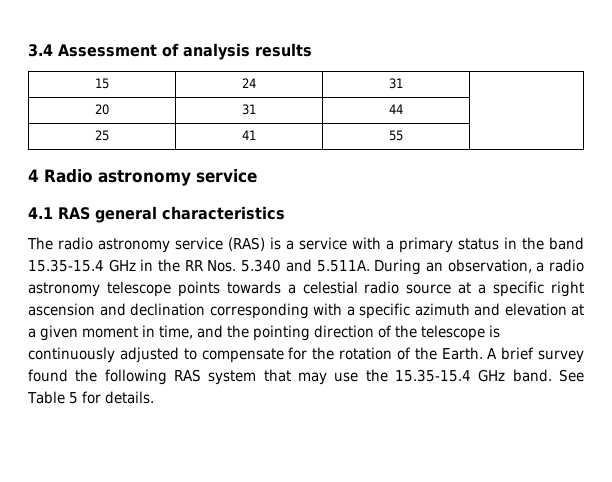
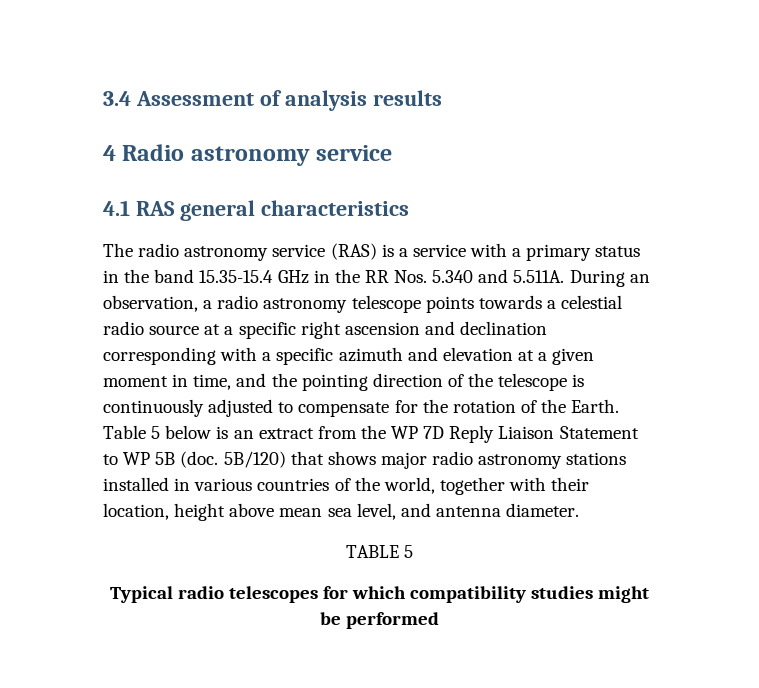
[95,78,109,89] [242,78,256,88] [389,78,403,89] [95,104,109,115] [242,104,256,115] [389,104,403,114] [95,130,109,141] [242,130,256,140] [389,130,403,141] // 15 | 24 | 31 | // 20 | 31 | 44 | // 25 | 41 | 55 | -> (442, 98) none
[487,347,584,363] [28,369,584,385] [27,391,154,404] A brief survey found the following RAS system that may use the 15.35-15.4 GHz band. See Table 5 for details. -> [103,425,639,443] [103,451,627,469] [103,477,590,495] [103,503,580,521] [345,545,414,558] [109,586,650,603] [319,612,440,629] Table 5 below is an extract from the WP 7D Reply Liaison Statement to WP 5B (doc. 5B/120) that shows major radio astronomy stations installed in various countries of the world, together with their location, height above mean sea level, and antenna diameter. // TABLE 5 // Typical radio telescopes for which compatibility studies might be performed

